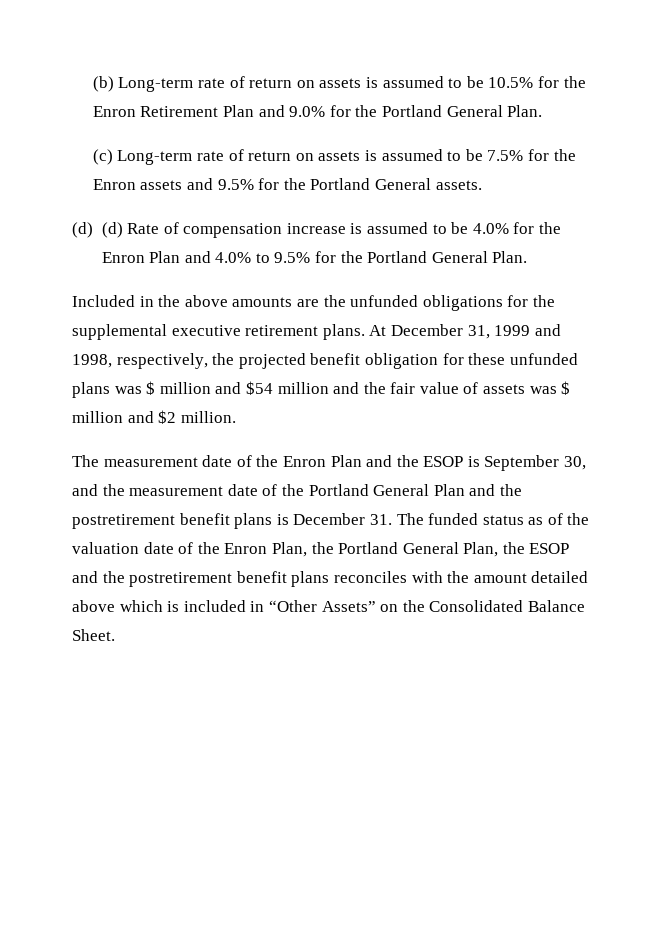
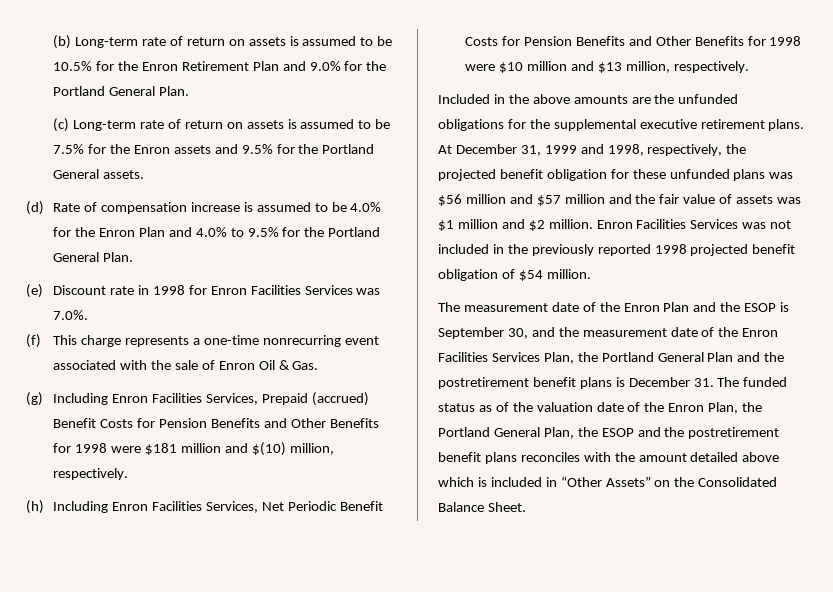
[101,222,123,238] (d) -> (44, 208) none
(528, 257) none -> [26,284,381,298] [53,310,89,320] [26,334,379,348] [53,360,319,370] [26,392,369,406] [53,418,379,428] [53,442,334,456] [53,468,129,480] [26,500,383,514] [465,36,802,46] [465,61,749,73] // (e) Discount rate in 1998 for Enron Facilities Services was 7.0%. // (f) This charge represents a one-time nonrecurring event associated with the sale of Enron Oil & Gas. // (g) Including Enron Facilities Services, Prepaid (accrued) Benefit Costs for Pension Benefits and Other Benefits for 1998 were $181 million and $(10) million, respectively. // (h) Including Enron Facilities Services, Net Periodic Benefit Costs for Pension Benefits and Other Benefits for 1998 were $10 million and $13 million, respectively.
[146,381,273,395] $ million and $54 -> [438,194,561,206] $56 million and $57
[561,381,571,395] $ -> [438,220,454,231] $1
(236, 417) none -> [596,219,792,229] [438,244,796,256] [438,269,591,281] Enron Facilities Services was not included in the previously reported 1998 projected benefit obligation of $54 million.
(304, 490) none -> [742,328,779,337] [438,352,598,364] Enron Facilities Services Plan, the

